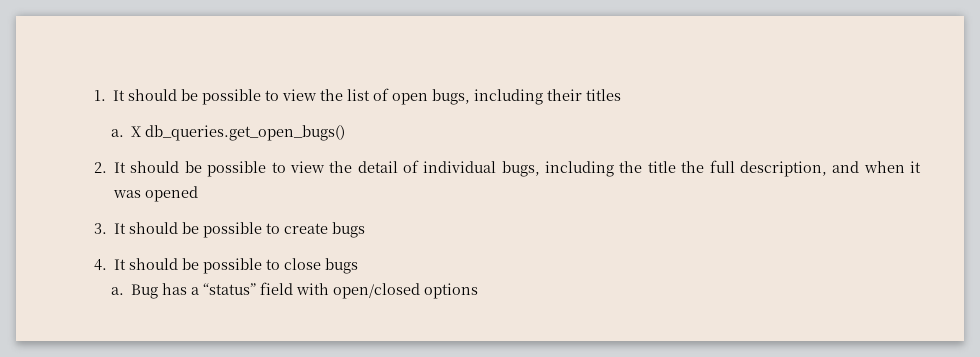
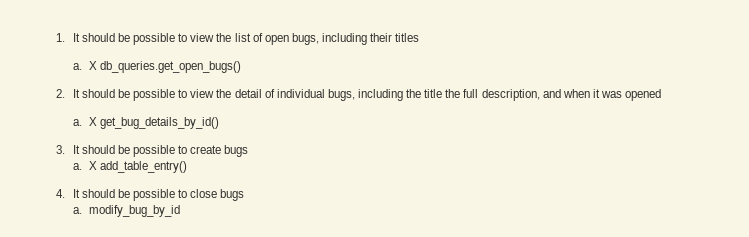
(199, 194) none -> [72,117,220,129] // a. X get_bug_details_by_id()
(366, 230) none -> [72,161,188,173] // a. X add_table_entry()
[130,282,478,299] Bug has a “status” field with open/closed options -> [89,205,181,217] modify_bug_by_id

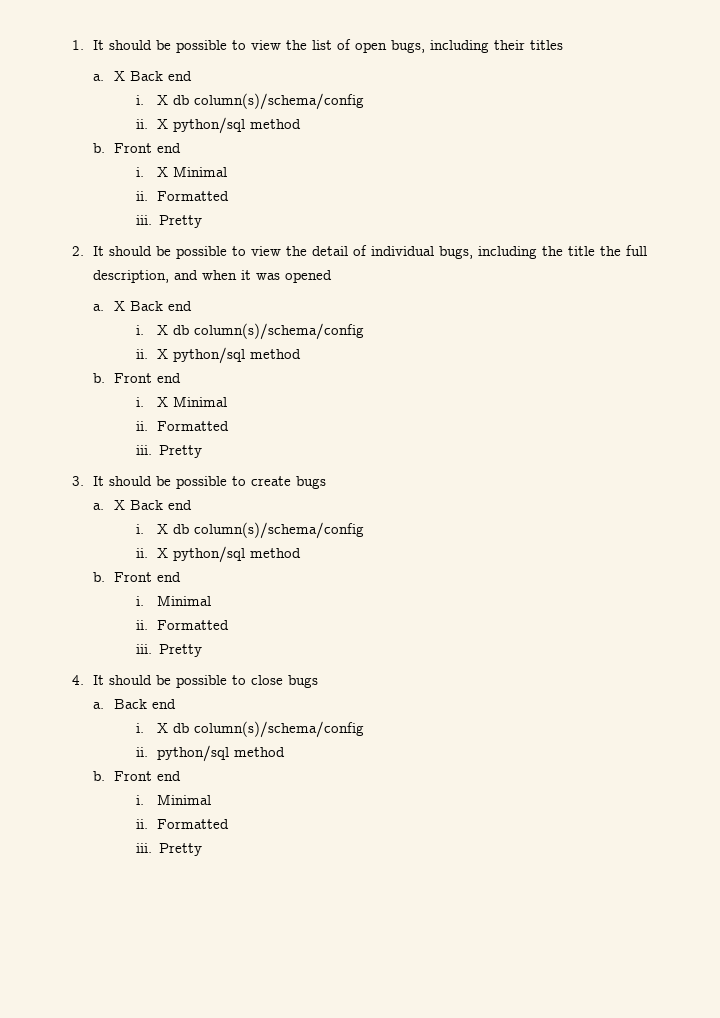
[100,61,242,73] db_queries.get_open_bugs() -> [130,71,193,81] [135,93,364,110] [135,117,301,134] [93,143,182,153] [135,166,227,177] [135,191,229,201] [135,215,203,228] Back end // i. X db column(s)/schema/config // ii. X python/sql method // b. Front end // i. X Minimal // ii. Formatted // iii. Pretty
[100,117,220,129] get_bug_details_by_id() -> [130,301,193,311] [135,323,364,340] [135,347,301,364] [93,373,182,383] [135,396,227,407] [135,421,229,431] [135,445,203,458] Back end // i. X db column(s)/schema/config // ii. X python/sql method // b. Front end // i. X Minimal // ii. Formatted // iii. Pretty
[100,161,188,173] add_table_entry() -> [130,500,193,510] [135,522,364,539] [135,546,301,563] [93,572,182,582] [135,595,211,606] [135,620,229,630] [135,644,203,657] Back end // i. X db column(s)/schema/config // ii. X python/sql method // b. Front end // i. Minimal // ii. Formatted // iii. Pretty
[89,205,181,217] modify_bug_by_id -> [114,699,177,709] [135,721,364,738] [135,745,285,762] [93,771,182,781] [135,794,211,805] [135,819,229,829] [135,843,203,856] Back end // i. X db column(s)/schema/config // ii. python/sql method // b. Front end // i. Minimal // ii. Formatted // iii. Pretty

